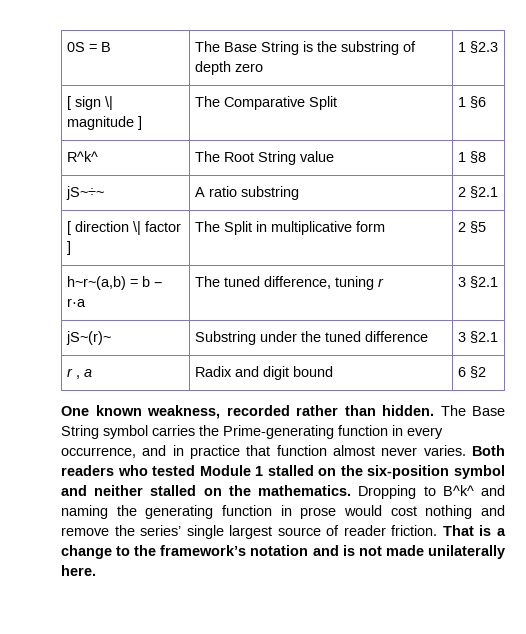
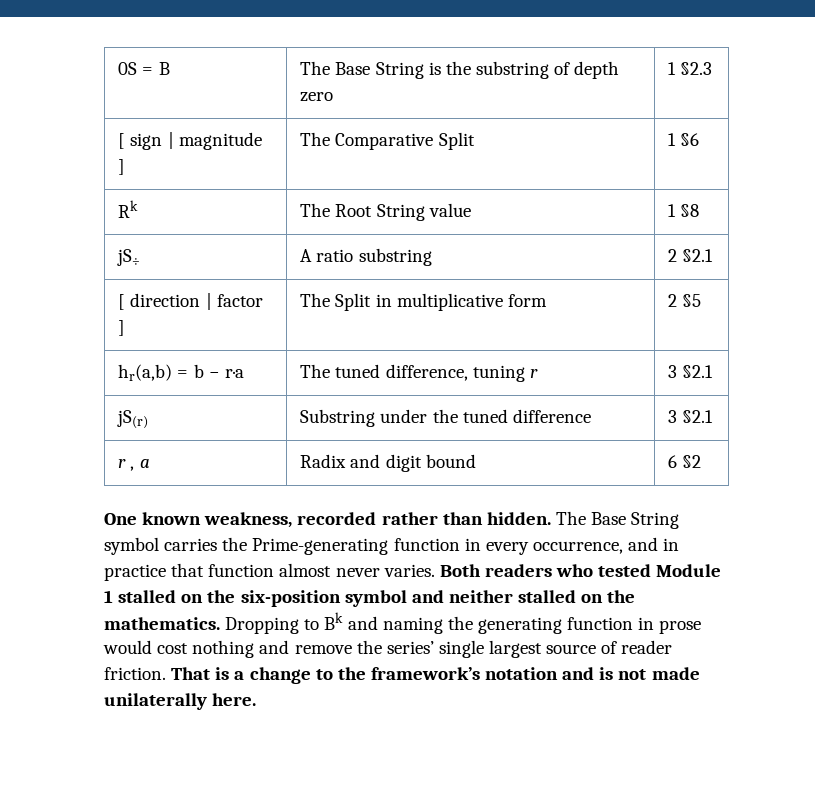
[105,96,114,110] \| -> [167,132,174,149] |
[67,151,99,162] R^k^ -> [118,200,139,218] Rk
[66,186,105,200] jS~÷~ -> [117,249,141,266] jS÷
[133,221,142,235] \| -> [205,293,212,310] |
[67,276,127,290] h~r~(a,b) -> [118,364,173,381] hr(a,b)
[66,331,112,345] jS~(r)~ -> [117,410,149,429] jS(r)
[442,485,474,496] B^k^ -> [324,612,344,630] Bk

